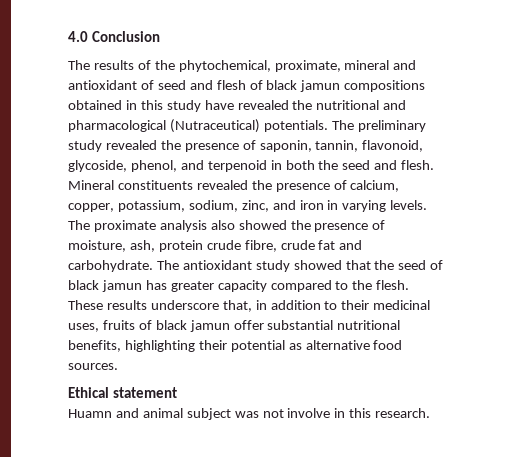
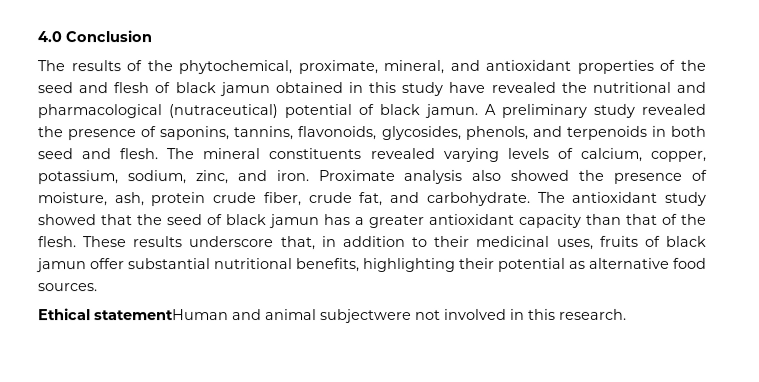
[344,60,390,70] mineral -> [383,59,445,74] mineral,
[140,80,154,90] of -> [576,59,706,74] properties of the
[344,80,426,92] compositions -> (270, 89) none
[169,119,354,133] (Nutraceutical) potentials. The -> [168,103,496,119] (nutraceutical) potential of black jamun. A
[259,140,424,152] [68,160,267,172] saponin, tannin, flavonoid, glycoside, phenol, and terpenoid -> [159,125,647,141] saponins, tannins, flavonoids, glycosides, phenols, and terpenoids
[318,160,339,170] the -> (706, 131) none
[68,180,330,192] Mineral constituents revealed the presence -> [166,147,549,162] The mineral constituents revealed varying levels
[299,200,428,212] [68,220,156,232] iron in varying levels. The proximate -> [275,169,395,182] iron. Proximate
[244,240,336,252] fibre, crude fat -> [263,191,384,207] fiber, crude fat,
[170,280,349,292] greater capacity compared to -> [355,213,678,229] a greater antioxidant capacity than that of
[112,387,177,398] [68,408,331,420] statement // Huamn and animal subject was not involve -> [94,308,507,324] statementHuman and animal subjectwere not involved

